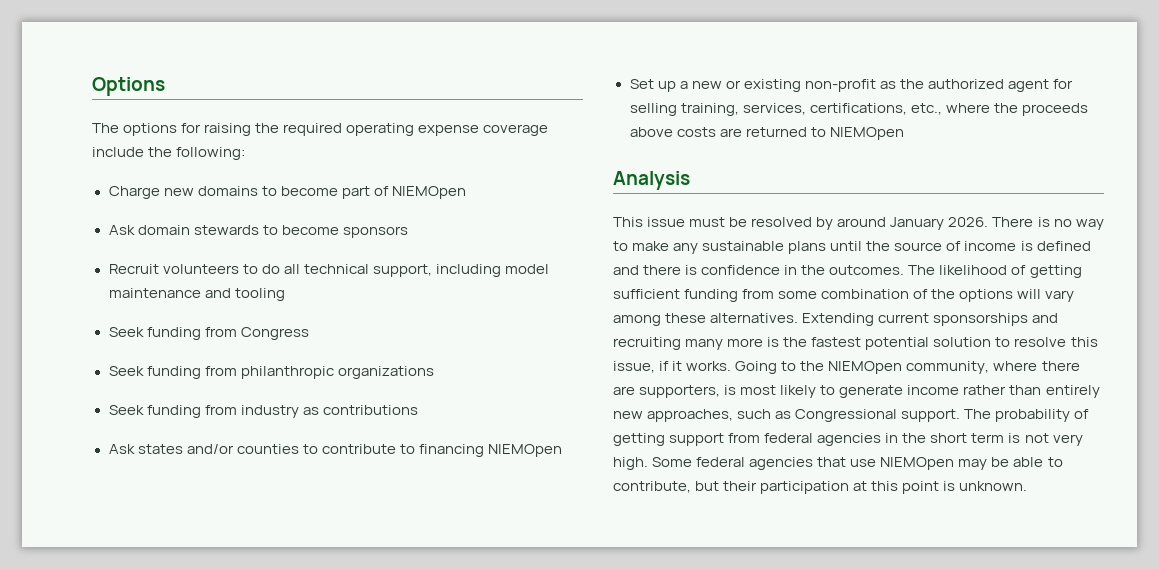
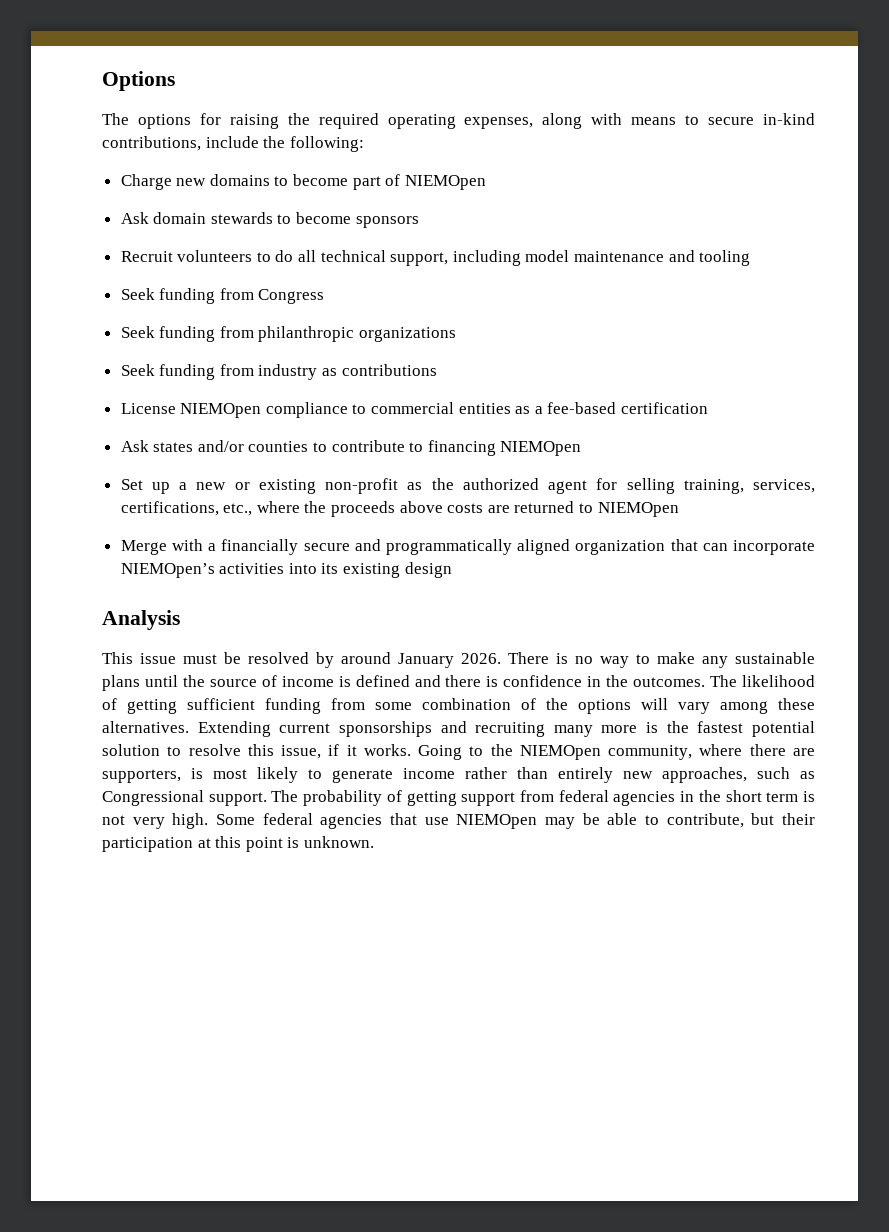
[418,124,549,136] expense coverage -> [464,113,815,129] [102,136,201,151] expenses, along with means to secure in-kind contributions,
(418, 410) none -> [120,402,709,418] // License NIEMOpen compliance to commercial entities as a fee-based certification
(904, 133) none -> [120,539,815,555] [120,562,452,578] // Merge with a financially secure and programmatically aligned organization that can incorporate NIEMOpen’s activities into its existing design

